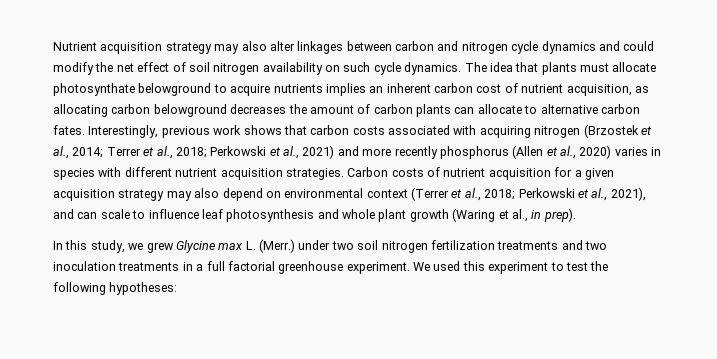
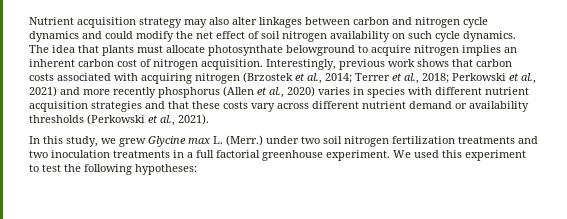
[273,84,323,93] nutrients -> [414,45,459,56] nitrogen
[521,84,649,96] [53,104,640,117] [53,125,85,135] nutrient acquisition, as allocating carbon belowground decreases the amount of carbon plants can allocate to alternative carbon fates. -> [153,59,263,70] nitrogen acquisition.
[285,167,614,180] [53,187,646,201] [53,208,576,222] strategies. Carbon costs of nutrient acquisition for a given acquisition strategy may also depend on environmental context (Terrer et al., 2018; Perkowski et al., 2021), and can scale to influence leaf photosynthesis and whole plant growth (Waring et al., in prep). -> [91,101,529,112] [29,114,209,126] strategies and that these costs vary across different nutrient demand or availability thresholds (Perkowski et al., 2021).

